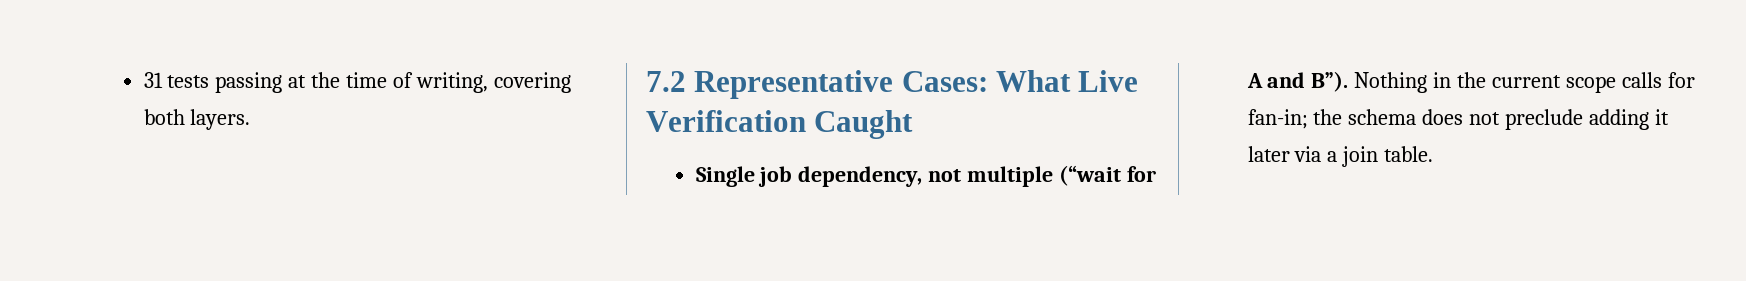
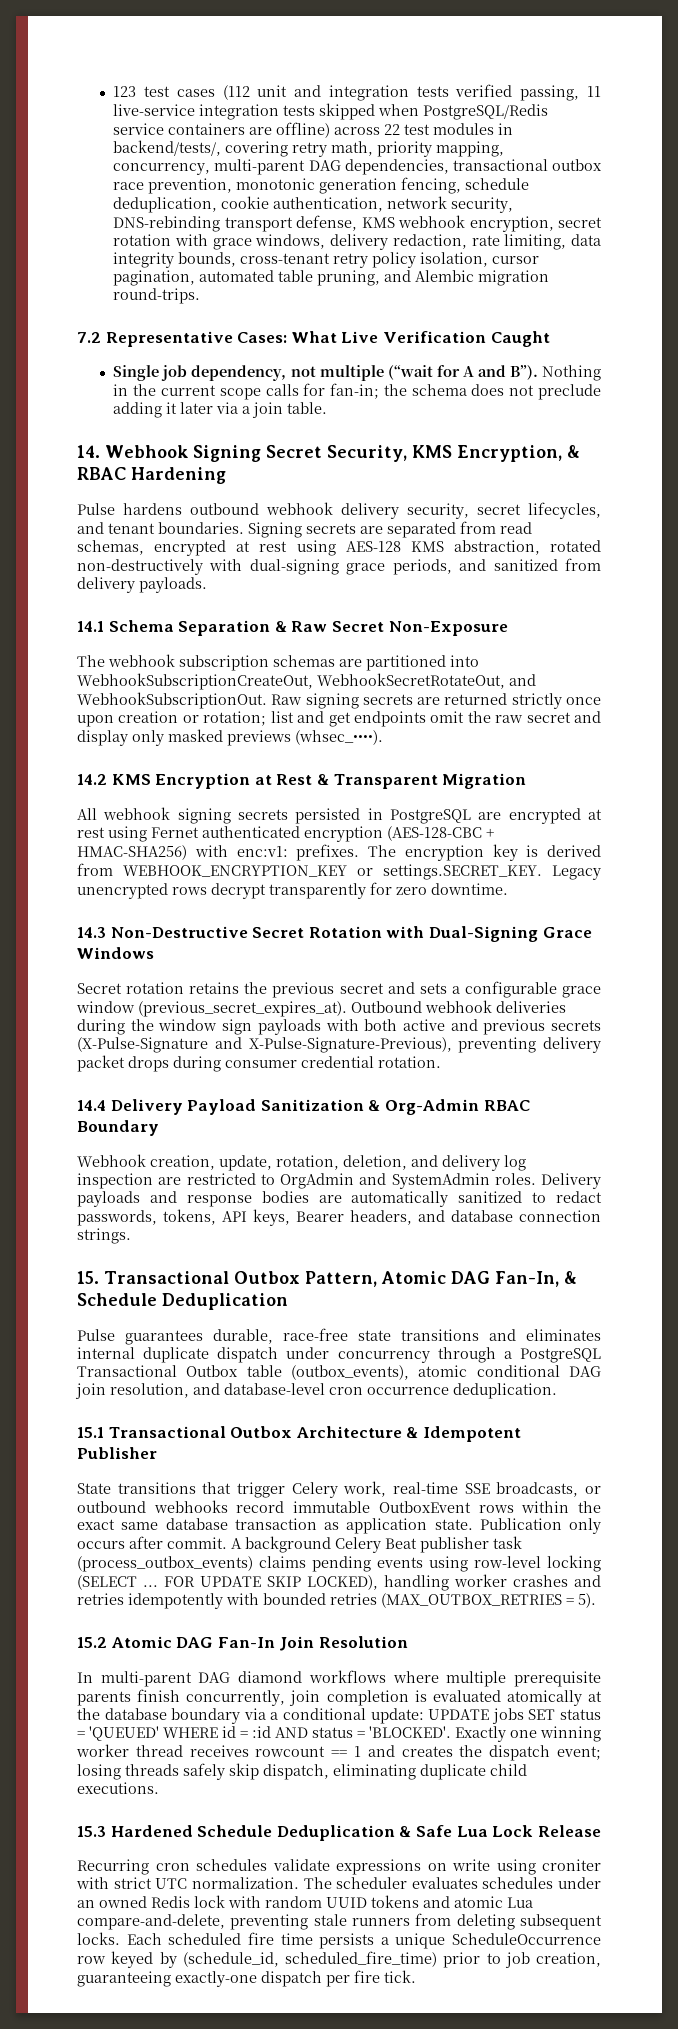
[143,72,572,93] [143,109,251,130] 31 tests passing at the time of writing, covering both layers. -> [113,84,601,101] [113,103,549,120] [113,122,514,138] [113,140,505,157] [113,159,602,175] [113,177,530,194] [113,196,514,213] [113,215,602,232] [113,234,602,250] [113,252,540,268] [113,270,550,286] [113,288,201,304] 123 test cases (112 unit and integration tests verified passing, 11 live-service integration tests skipped when PostgreSQL/Redis service containers are offline) across 22 test modules in backend/tests/, covering retry math, priority mapping, concurrency, multi-parent DAG dependencies, transactional outbox race prevention, monotonic generation fencing, schedule deduplication, cookie authentication, network security, DNS-rebinding transport defense, KMS webhook encryption, secret rotation with grace windows, delivery redaction, rate limiting, data integrity bounds, cross-tenant retry policy isolation, cursor pagination, automated table pruning, and Alembic migration round-trips.
(1434, 154) none -> [77,445,580,462] [77,467,226,484] [77,502,601,519] [77,521,532,538] [77,540,601,556] [77,558,601,575] [77,577,207,593] [77,620,508,636] [77,654,479,671] [77,673,536,690] [77,692,601,709] [77,711,602,727] [77,729,383,746] [77,773,527,789] [77,807,602,824] [77,826,494,842] [77,844,601,861] [77,863,601,880] [77,882,508,899] [77,926,592,942] [77,947,154,959] [77,981,602,998] [76,1000,566,1017] [77,1019,601,1035] [77,1037,601,1053] [77,1055,441,1072] [77,1099,530,1115] [77,1120,159,1136] [77,1154,526,1171] [77,1173,601,1189] [77,1191,602,1207] [77,1209,601,1226] [77,1228,131,1244] [77,1271,577,1287] [77,1293,288,1310] [77,1328,601,1345] [77,1347,601,1363] [77,1365,601,1380] [75,1383,557,1399] [77,1426,521,1442] [77,1447,157,1459] [77,1481,601,1498] [77,1500,601,1513] [77,1518,601,1534] [77,1536,522,1553] [77,1555,601,1572] [77,1574,601,1591] [77,1593,596,1609] [77,1636,408,1651] [77,1670,601,1687] [77,1689,602,1706] [77,1708,602,1724] [77,1726,601,1742] [76,1744,602,1761] [77,1763,527,1780] [77,1782,159,1794] [77,1825,601,1841] [77,1859,601,1875] [76,1877,601,1889] [77,1895,533,1908] [77,1913,602,1930] [77,1932,601,1949] [77,1951,601,1968] [77,1970,416,1987] // 14. Webhook Signing Secret Security, KMS Encryption, & RBAC Hardening // Pulse hardens outbound webhook delivery security, secret lifecycles, and tenant boundaries. Signing secrets are separated from read schemas, encrypted at rest using AES-128 KMS abstraction, rotated non-destructively with dual-signing grace periods, and sanitized from delivery payloads. // 14.1 Schema Separation & Raw Secret Non-Exposure // The webhook subscription schemas are partitioned into WebhookSubscriptionCreateOut, WebhookSecretRotateOut, and WebhookSubscriptionOut. Raw signing secrets are returned strictly once upon creation or rotation; list and get endpoints omit the raw secret and display only masked previews (whsec_••••). // 14.2 KMS Encryption at Rest & Transparent Migration // All webhook signing secrets persisted in PostgreSQL are encrypted at rest using Fernet authenticated encryption (AES-128-CBC + HMAC-SHA256) with enc:v1: prefixes. The encryption key is derived from WEBHOOK_ENCRYPTION_KEY or settings.SECRET_KEY. Legacy unencrypted rows decrypt transparently for zero downtime. // 14.3 Non-Destructive Secret Rotation with Dual-Signing Grace Windows // Secret rotation retains the previous secret and sets a configurable grace window (previous_secret_expires_at). Outbound webhook deliveries during the window sign payloads with both active and previous secrets (X-Pulse-Signature and X-Pulse-Signature-Previous), preventing delivery packet drops during consumer credential rotation. // 14.4 Delivery Payload Sanitization & Org-Admin RBAC Boundary // Webhook creation, update, rotation, deletion, and delivery log inspection are restricted to OrgAdmin and SystemAdmin roles. Delivery payloads and response bodies are automatically sanitized to redact passwords, tokens, API keys, Bearer headers, and database connection strings. // 15. Transactional Outbox Pattern, Atomic DAG Fan-In, & Schedule Deduplication // Pulse guarantees durable, race-free state transitions and eliminates internal duplicate dispatch under concurrency through a PostgreSQL Transactional Outbox table (outbox_events), atomic conditional DAG join resolution, and database-level cron occurrence deduplication. // 15.1 Transactional Outbox Architecture & Idempotent Publisher // State transitions that trigger Celery work, real-time SSE broadcasts, or outbound webhooks record immutable OutboxEvent rows within the exact same database transaction as application state. Publication only occurs after commit. A background Celery Beat publisher task (process_outbox_events) claims pending events using row-level locking (SELECT ... FOR UPDATE SKIP LOCKED), handling worker crashes and retries idempotently with bounded retries (MAX_OUTBOX_RETRIES = 5). // 15.2 Atomic DAG Fan-In Join Resolution // In multi-parent DAG diamond workflows where multiple prerequisite parents finish concurrently, join completion is evaluated atomically at the database boundary via a conditional update: UPDATE jobs SET status = 'QUEUED' WHERE id = :id AND status = 'BLOCKED'. Exactly one winning worker thread receives rowcount == 1 and creates the dispatch event; losing threads safely skip dispatch, eliminating duplicate child executions. // 15.3 Hardened Schedule Deduplication & Safe Lua Lock Release // Recurring cron schedules validate expressions on write using croniter with strict UTC normalization. The scheduler evaluates schedules under an owned Redis lock with random UUID tokens and atomic Lua compare-and-delete, preventing stale runners from deleting subsequent locks. Each scheduled fire time persists a unique ScheduleOccurrence row keyed by (schedule_id, scheduled_fire_time) prior to job creation, guaranteeing exactly-one dispatch per fire tick.

